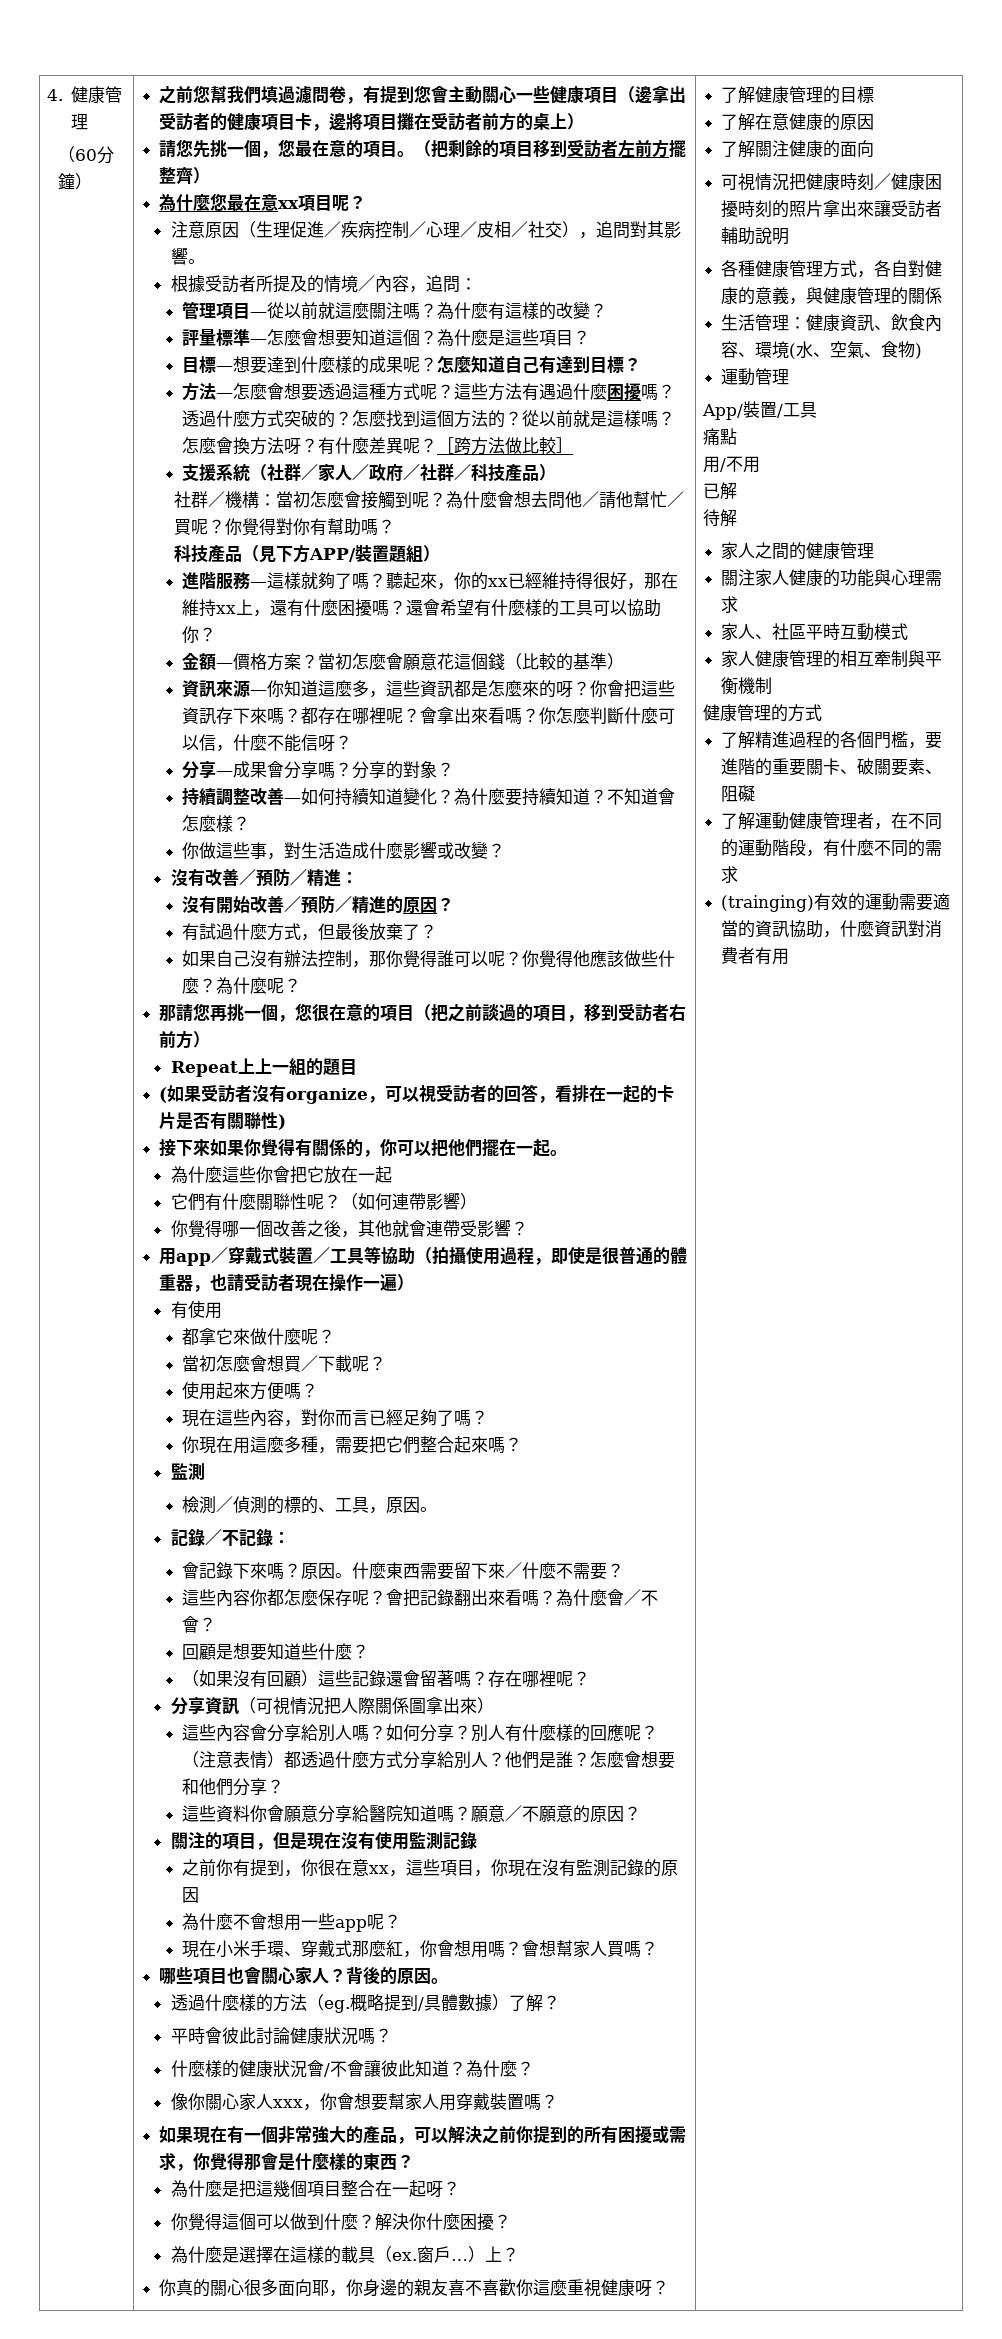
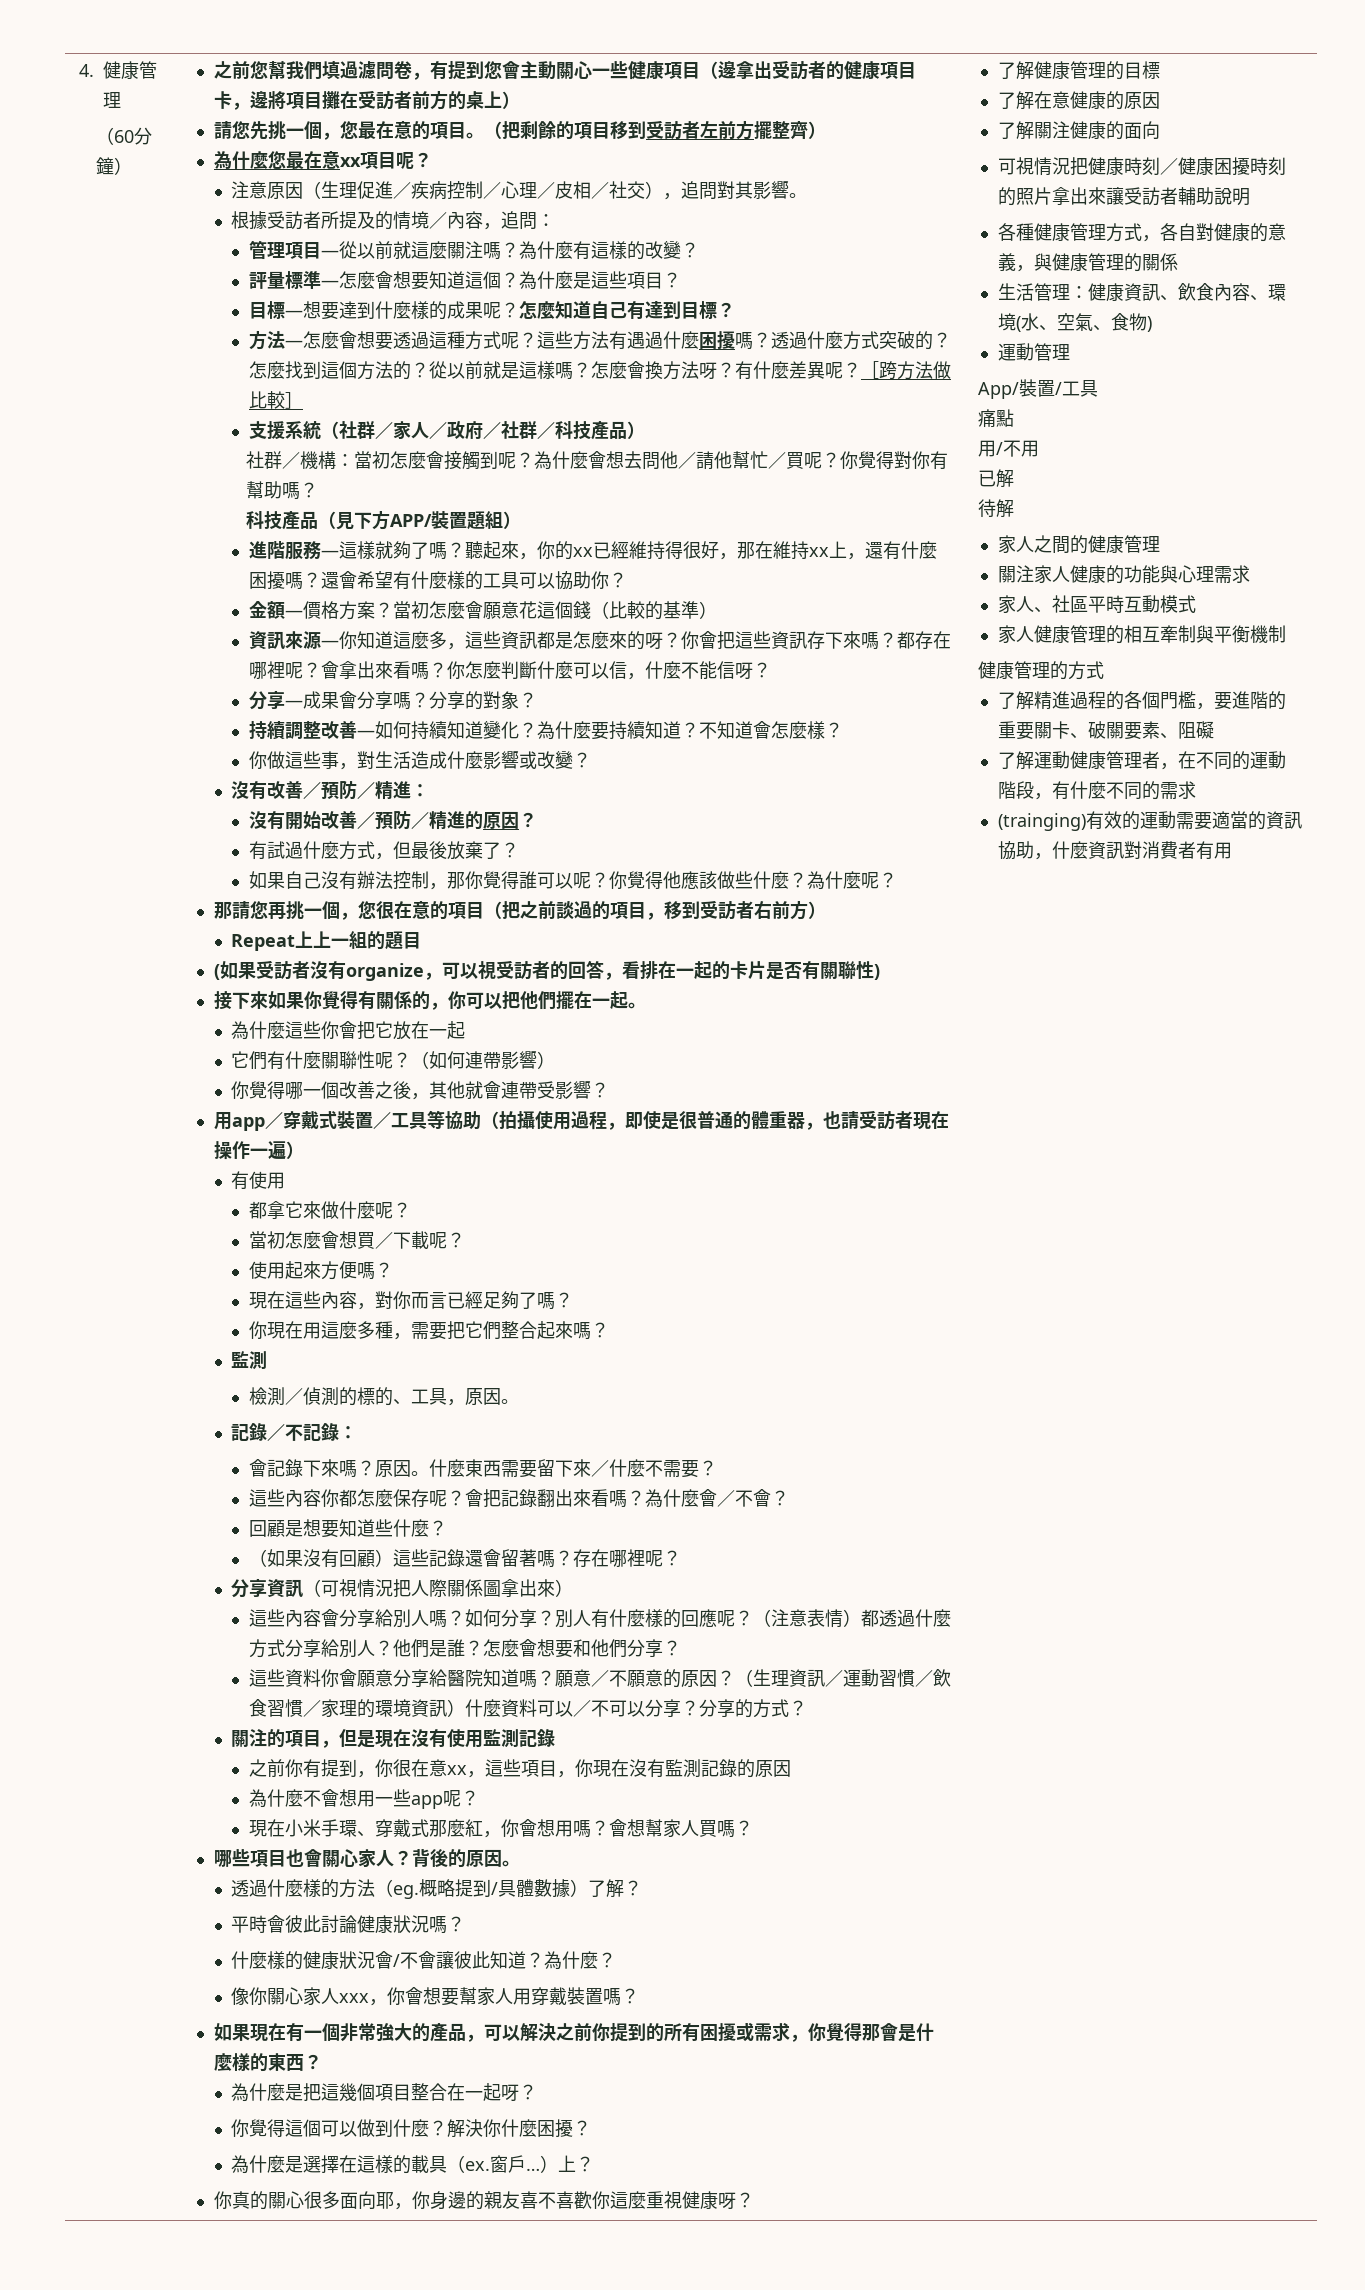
(641, 1813) none -> [734,1669,951,1687] [248,1699,807,1718] （生理資訊／運動習慣／飲食習慣／家理的環境資訊）什麼資料可以／不可以分享？分享的方式？

